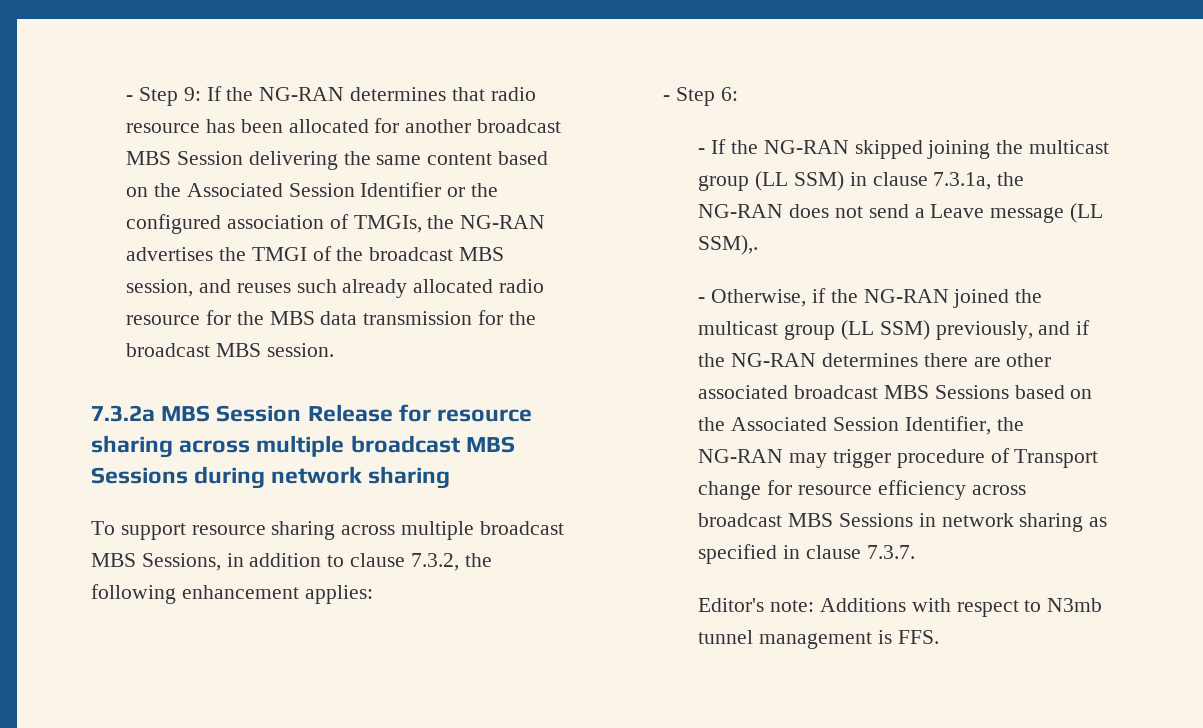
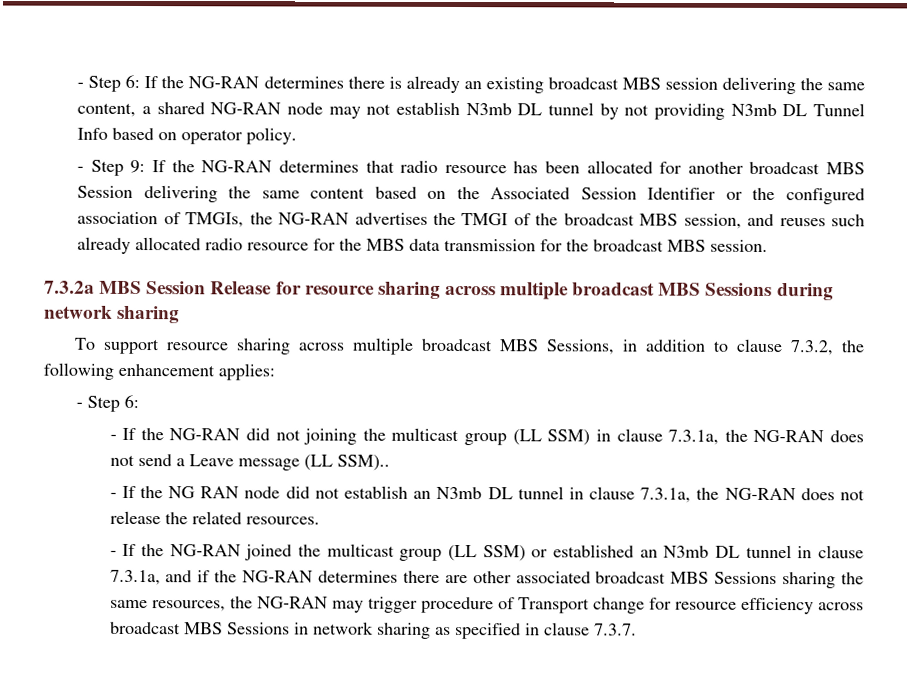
[126,87,178,106] - Step -> [77,74,865,95] [77,101,865,120] [77,127,298,145] [77,159,124,176] - Step 6: If the NG-RAN determines there is already an existing broadcast MBS session delivering the same content, a shared NG-RAN node may not establish N3mb DL tunnel by not providing N3mb DL Tunnel Info based on operator policy. // - Step
[854,140,923,159] skipped -> [246,428,301,441] did not
[698,235,759,255] [698,288,826,307] SSM),. // - Otherwise, if -> [336,454,390,471] [109,485,865,503] [109,510,320,525] [109,543,137,557] SSM).. // - If the NG RAN node did not establish an N3mb DL tunnel in clause 7.3.1a, the NG-RAN does not release the related resources. // - If
[935,321,1033,340] previously, -> [531,544,865,559] [109,569,161,586] or established an N3mb DL tunnel in clause 7.3.1a,
[1014,385,1093,399] [698,416,991,435] based on the Associated Session Identifier, -> [782,572,864,589] [109,599,226,612] sharing the same resources,
[698,598,1103,617] [698,630,939,649] // Editor's note: Additions with respect to N3mb tunnel management is FFS. -> (637, 629) none

